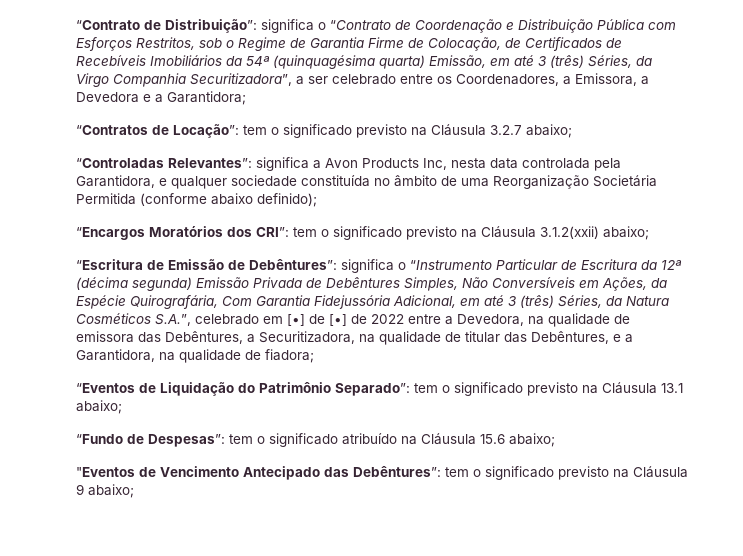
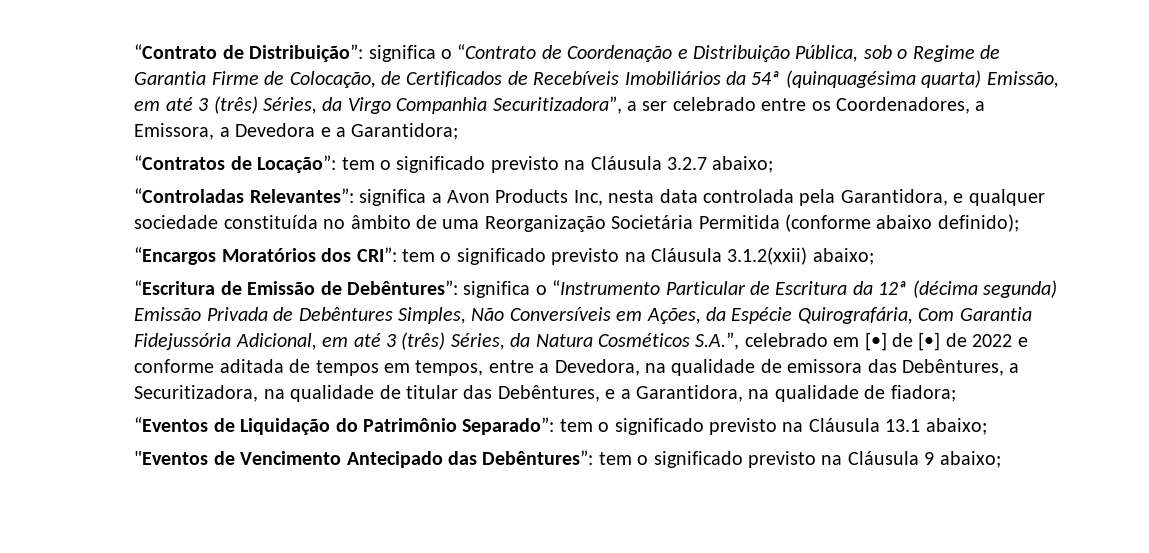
[596,19,676,30] [75,37,195,51] Pública com Esforços Restritos, -> [795,45,859,62] Pública,
(404, 319) none -> [1017,337,1028,347] [134,359,484,376] e conforme aditada de tempos em tempos,
[75,433,555,447] // “Fundo de Despesas”: tem o significado atribuído na Cláusula 15.6 abaixo; -> (987, 426) none

